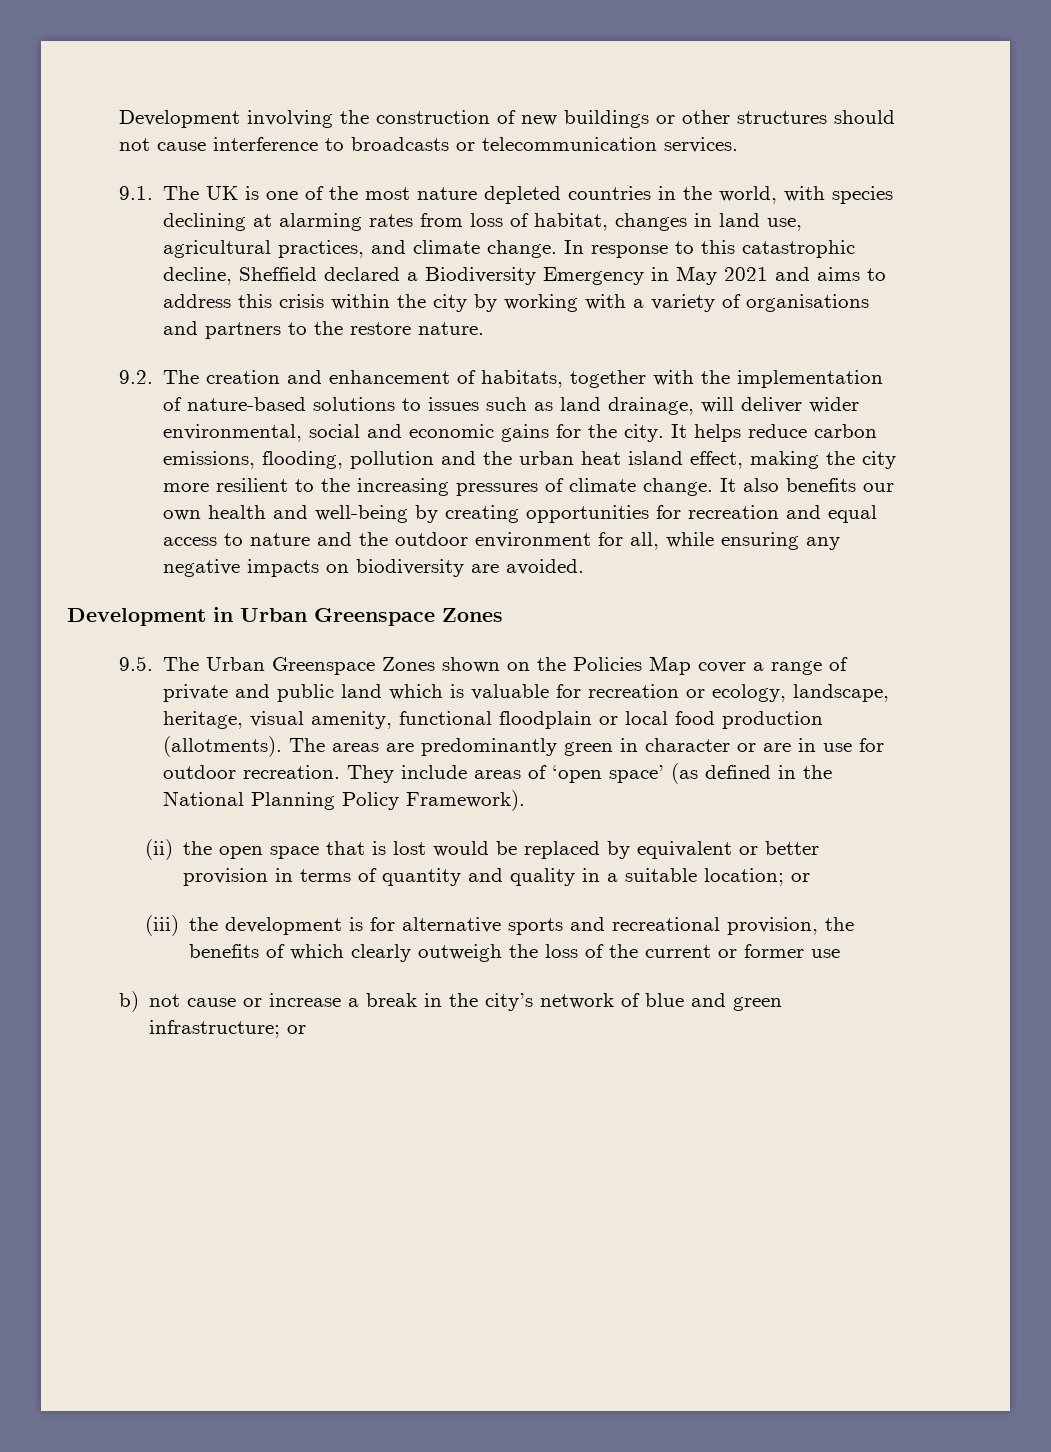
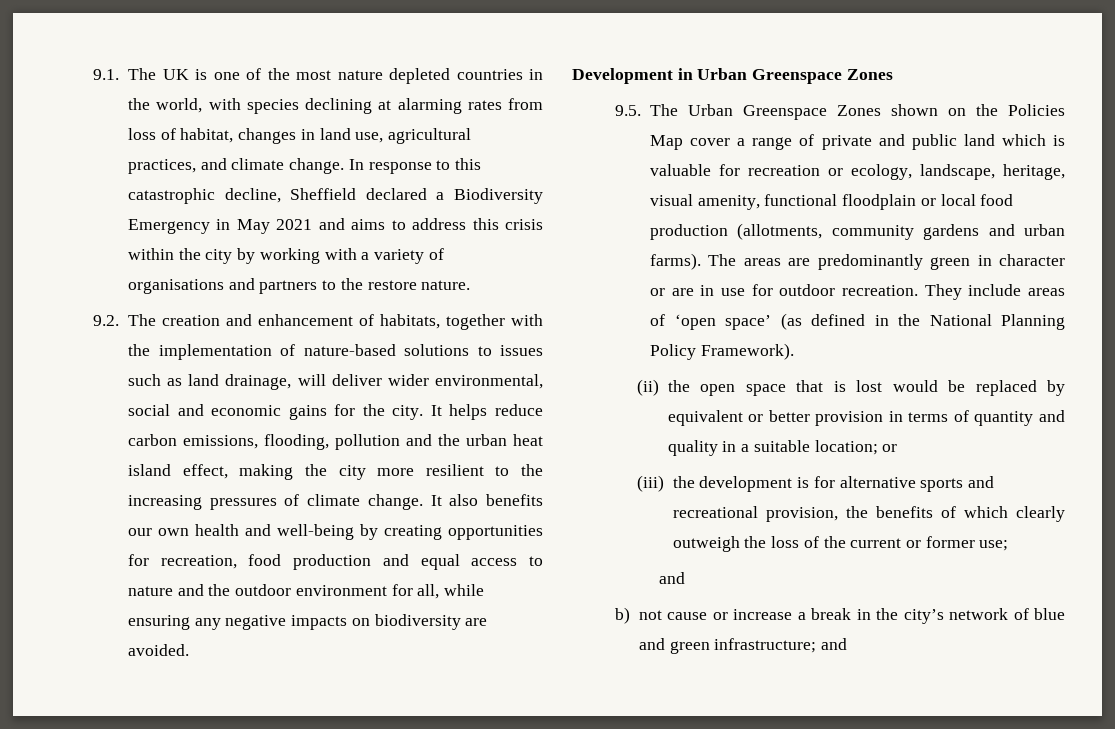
[119,110,896,128] [119,137,739,153] Development involving the construction of new buildings or other structures should not cause interference to broadcasts or telecommunication services. // -> (93, 74) none
[688,505,780,519] recreation -> [160,554,372,570] recreation, food production
[163,736,283,757] (allotments). -> [737,223,1065,240] [650,253,702,270] (allotments, community gardens and urban farms).
[811,949,841,958] use -> [979,540,1009,551] [658,572,685,584] use; // and
[287,1025,307,1034] or -> [821,638,848,650] and

